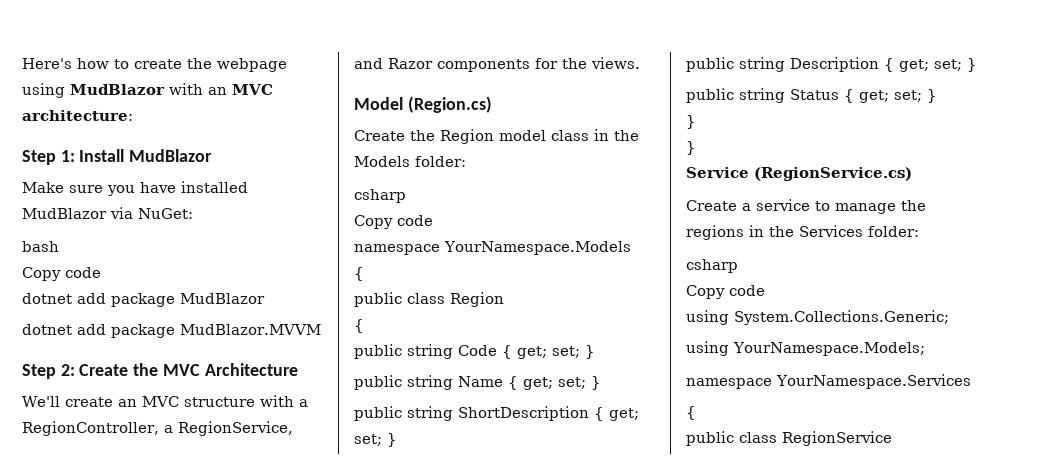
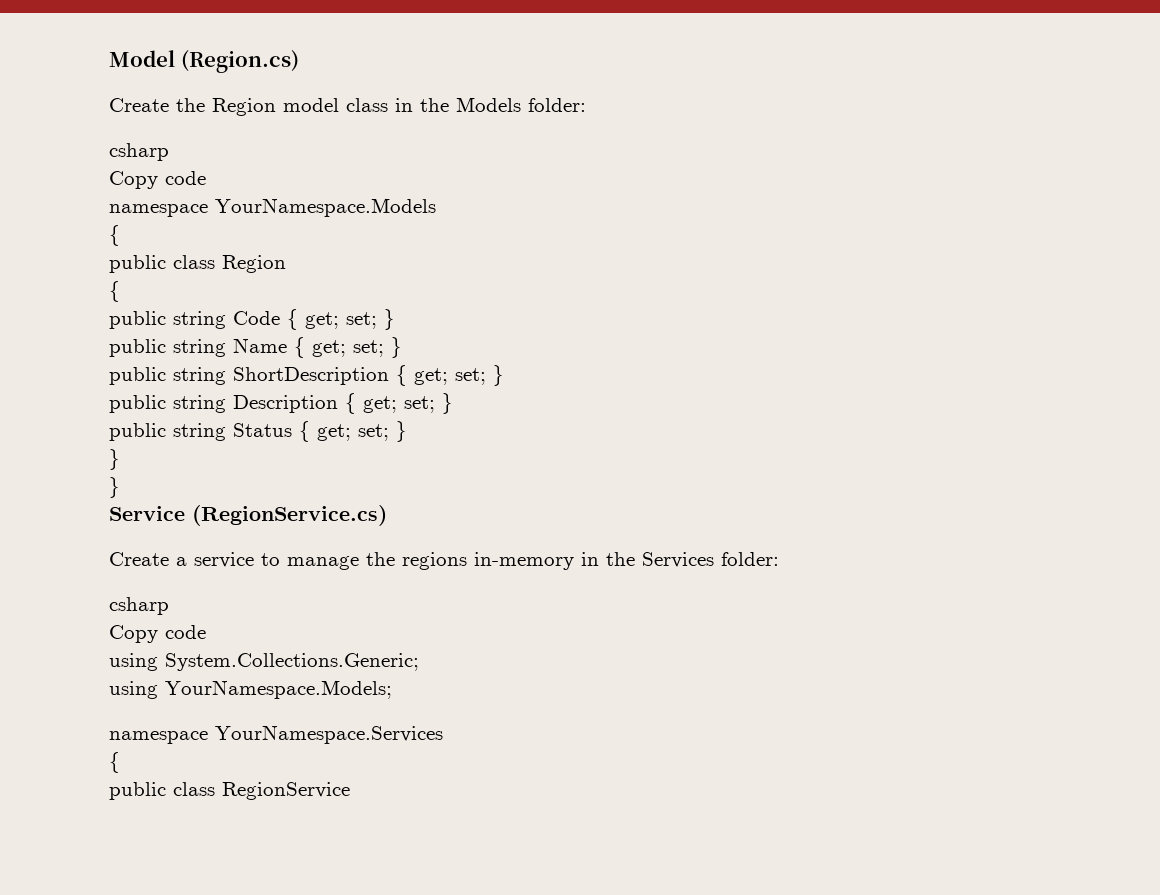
[22,58,287,72] [22,83,273,98] [22,110,133,121] [22,149,213,165] [22,181,248,196] [22,207,193,219] [22,241,59,252] [22,267,101,281] [22,293,265,307] [22,324,321,338] [22,363,298,379] [22,395,308,407] [22,421,293,436] [354,57,640,72] Here's how to create the webpage using MudBlazor with an MVC architecture: // Step 1: Install MudBlazor // Make sure you have installed MudBlazor via NuGet: // bash // Copy code // dotnet add package MudBlazor // dotnet add package MudBlazor.MVVM // Step 2: Create the MVC Architecture // We'll create an MVC structure with a RegionController, a RegionService, and Razor components for the views. // -> (109, 58) none
(744, 232) none -> [474,552,574,570] in-memory

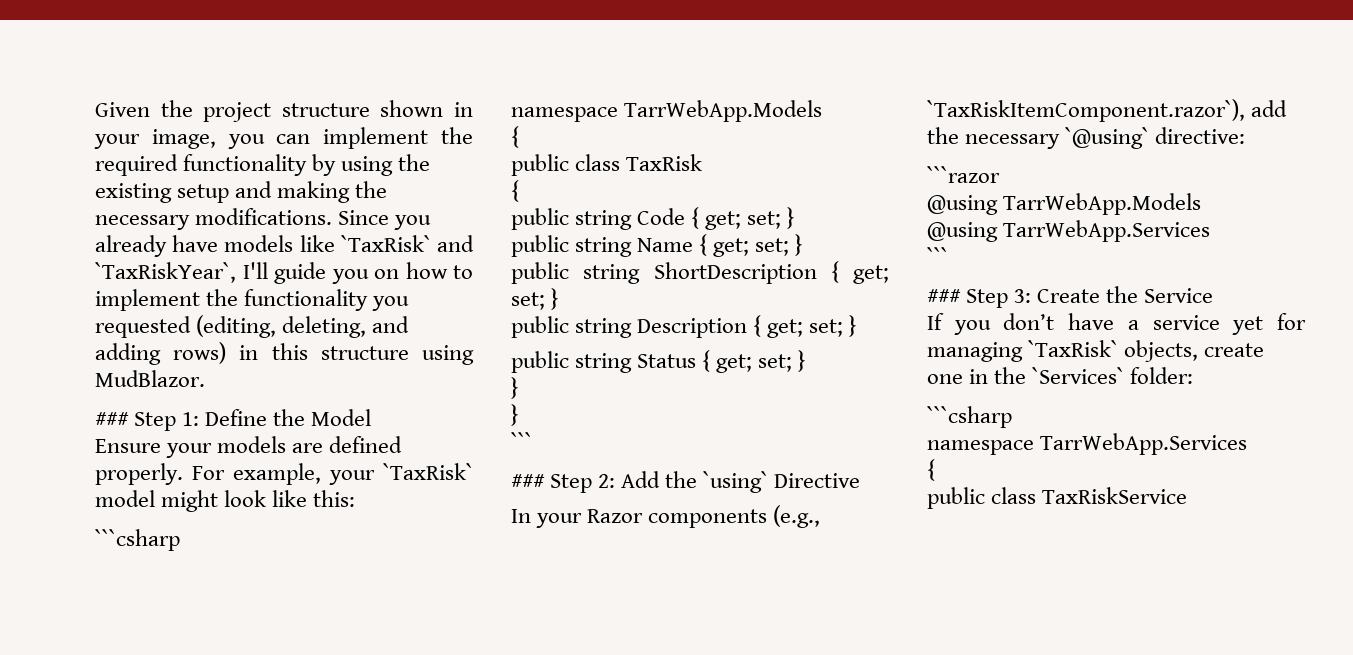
[109,50,299,73] [109,97,586,116] [109,143,169,161] [109,171,206,189] [109,198,436,217] [109,225,120,246] [109,255,286,273] Model (Region.cs) // Create the Region model class in the Models folder: // csharp // Copy code // namespace YourNamespace.Models // { // public class Region -> [95,100,473,122] [94,127,474,149] [95,154,431,176] [95,181,388,203] [95,208,432,230] [95,235,474,257] [95,262,473,284] [95,289,410,311] [95,315,410,338] [95,342,474,365] [95,370,205,387] [95,409,372,431] [95,436,403,458] [95,463,473,485] [95,490,356,512] [95,529,180,551] [511,100,823,122] [511,126,519,148] [511,154,703,176] Given the project structure shown in your image, you can implement the required functionality by using the existing setup and making the necessary modifications. Since you already have models like `TaxRisk` and `TaxRiskYear`, I'll guide you on how to implement the functionality you requested (editing, deleting, and adding rows) in this structure using MudBlazor. // ### Step 1: Define the Model // Ensure your models are defined properly. For example, your `TaxRisk` model might look like this: // ```csharp // namespace TarrWebApp.Models // { // public class TaxRisk
[109,505,387,526] [109,552,779,570] [109,597,169,615] [109,625,206,643] [109,653,419,671] [109,680,392,699] [109,725,443,744] [109,752,120,773] [109,782,350,800] Service (RegionService.cs) // Create a service to manage the regions in-memory in the Services folder: // csharp // Copy code // using System.Collections.Generic; // using YourNamespace.Models; // namespace YourNamespace.Services // { // public class RegionService -> [511,432,532,449] [511,471,861,493] [511,505,821,528] [927,99,1288,122] [927,127,1246,149] [927,166,1000,183] [927,193,1202,215] [927,220,1211,242] [927,247,948,264] [927,286,1214,308] [927,313,1306,335] [927,340,1265,362] [927,367,1194,384] [927,406,1012,428] [927,433,1248,455] [927,459,935,481] [927,487,1188,509] ``` // ### Step 2: Add the `using` Directive // In your Razor components (e.g., `TaxRiskItemComponent.razor`), add the necessary `@using` directive: // ```razor // @using TarrWebApp.Models // @using TarrWebApp.Services // ``` // ### Step 3: Create the Service // If you don’t have a service yet for managing `TaxRisk` objects, create one in the `Services` folder: // ```csharp // namespace TarrWebApp.Services // { // public class TaxRiskService

